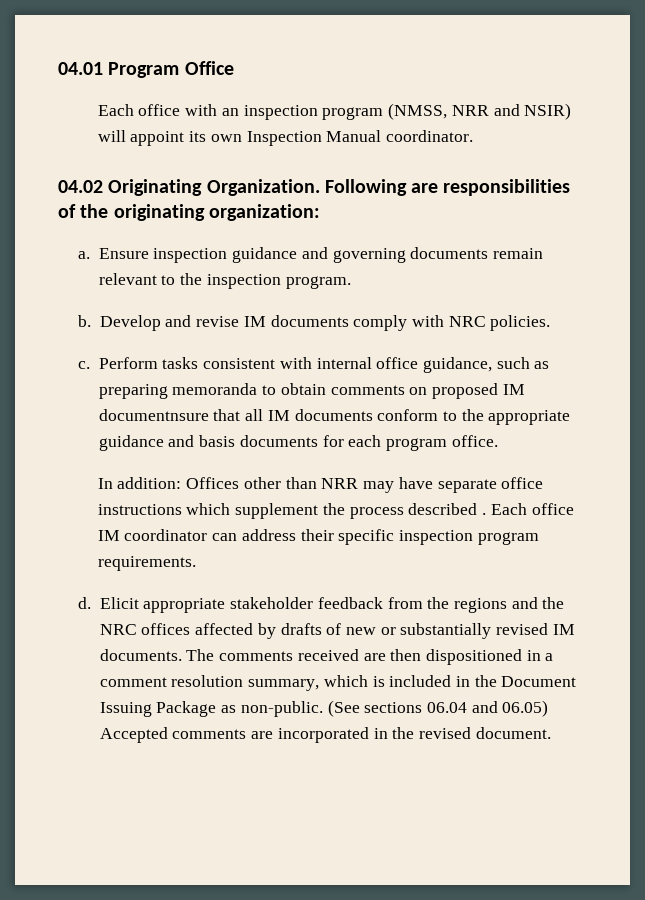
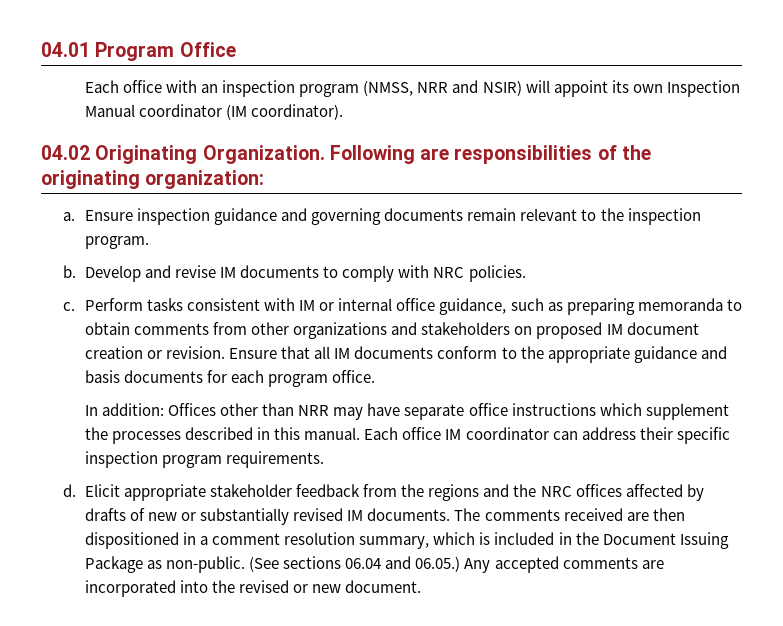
[386,130,474,142] coordinator. -> [139,104,344,120] coordinator (IM coordinator).
(349, 321) none -> [323,266,339,278] to
(312, 363) none -> [299,300,335,311] IM or
[409,383,525,399] [98,409,209,421] on proposed IM documentnsure -> [213,322,699,339] [85,346,278,359] from other organizations and stakeholders on proposed IM document creation or revision. Ensure
[349,503,487,519] process described . -> [112,427,361,444] processes described in this manual.
[502,700,549,717] [99,727,168,743] 06.05) Accepted -> [415,556,559,573] 06.05.) Any accepted
[373,728,388,739] in -> [180,580,209,593] into
(471, 733) none -> [293,584,342,593] or new

